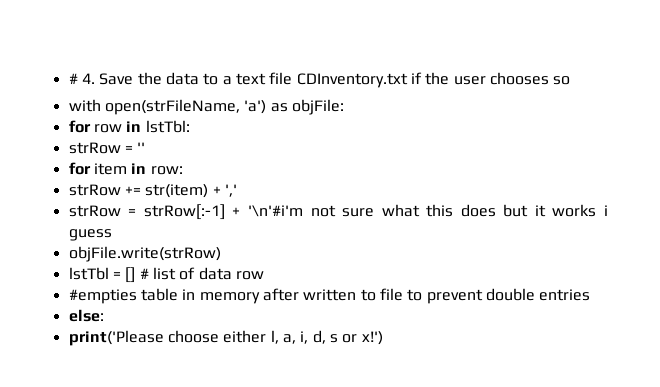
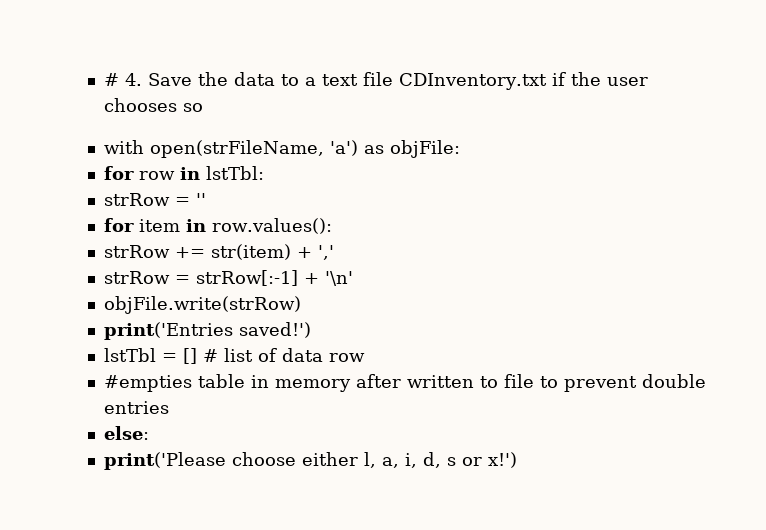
[150,166,183,175] row: -> [211,218,332,234] row.values():
[247,204,608,217] [68,229,112,241] '\n'#i'm not sure what this does but it works i guess -> [324,271,353,286] '\n'
(221, 254) none -> [103,322,311,340] // print('Entries saved!')

